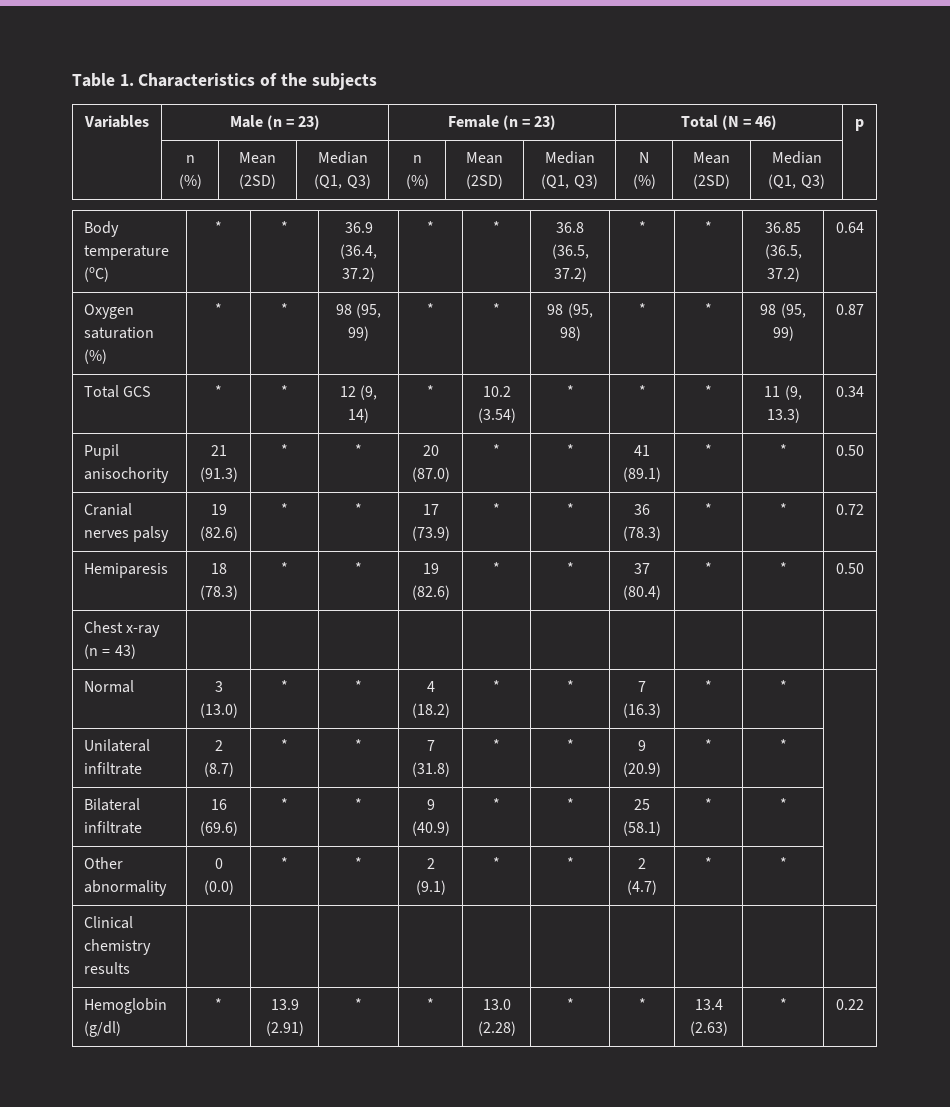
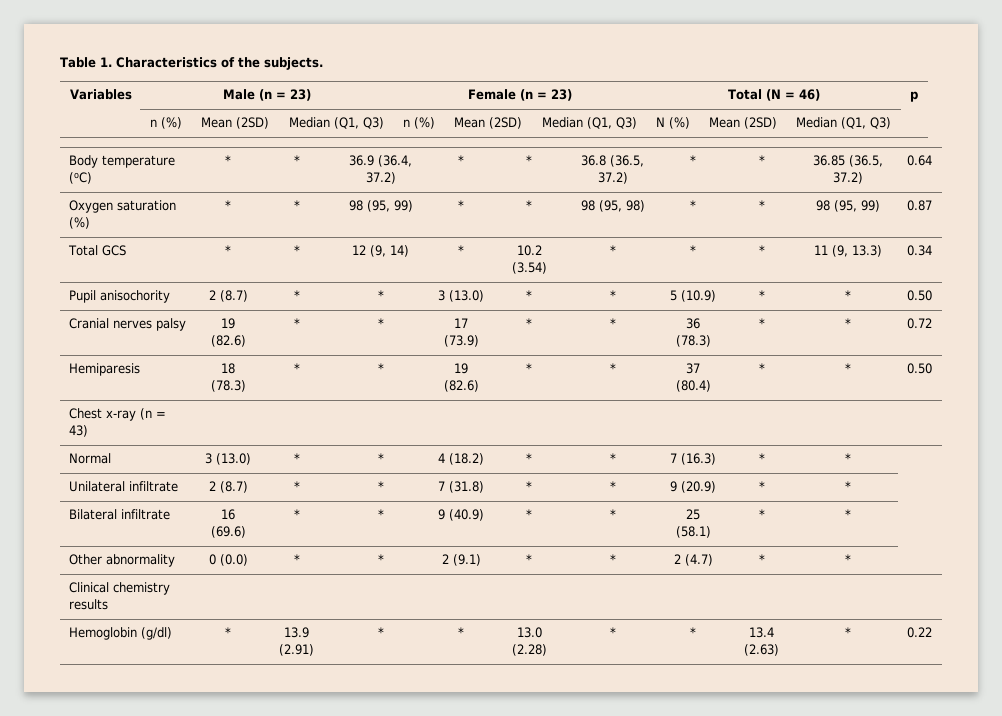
[311,73,377,90] subjects -> [263,57,323,70] subjects.
[210,445,227,456] [199,467,238,482] [281,444,288,456] [355,444,362,456] [422,445,439,456] [411,467,450,482] [493,444,500,456] [566,444,574,456] [634,445,650,456] [623,467,661,482] 21 (91.3) | * | * | 20 (87.0) | * | * | 41 (89.1) -> [208,290,248,302] [293,290,300,300] [377,290,384,300] [438,290,484,302] [526,290,532,300] [609,290,616,300] [670,290,716,302] 2 (8.7) | * | * | 3 (13.0) | * | * | 5 (10.9)

